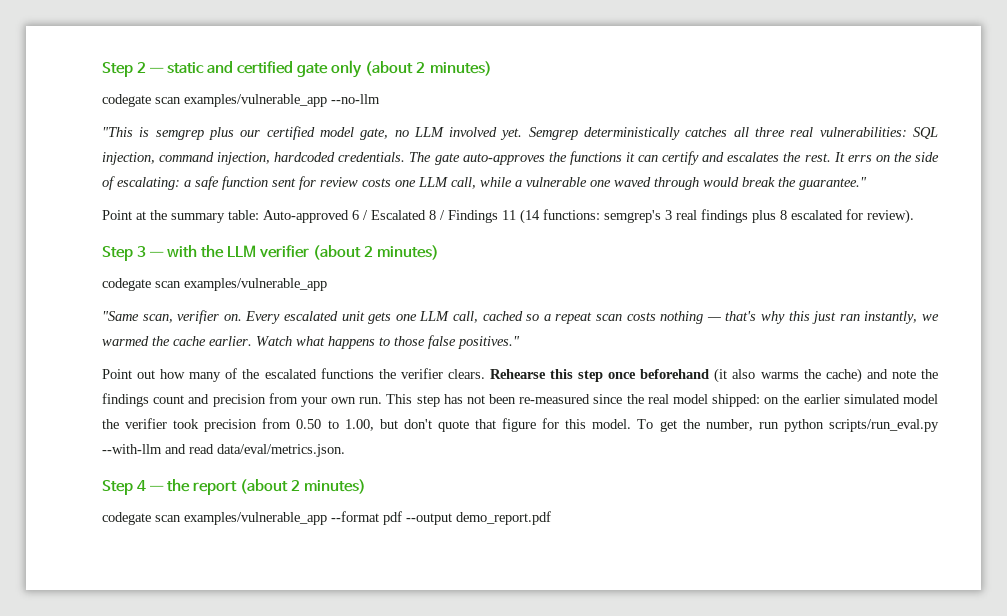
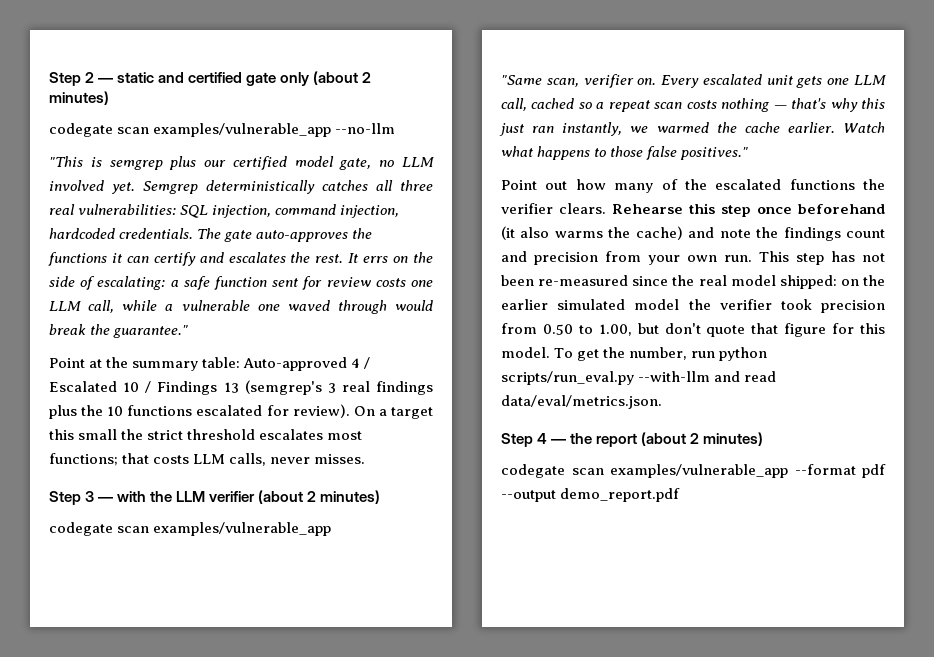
[352,210,359,220] 6 -> [351,358,361,368] 4
[429,210,436,220] 8 -> [123,382,140,392] 10
[502,209,661,224] 11 (14 functions: semgrep's -> [223,380,322,395] 13 (semgrep's
[780,210,787,220] 8 -> [81,405,193,416] the 10 functions
(914, 216) none -> [353,406,433,419] [49,429,363,440] [49,453,366,466] On a target this small the strict threshold escalates most functions; that costs LLM calls, never misses.

